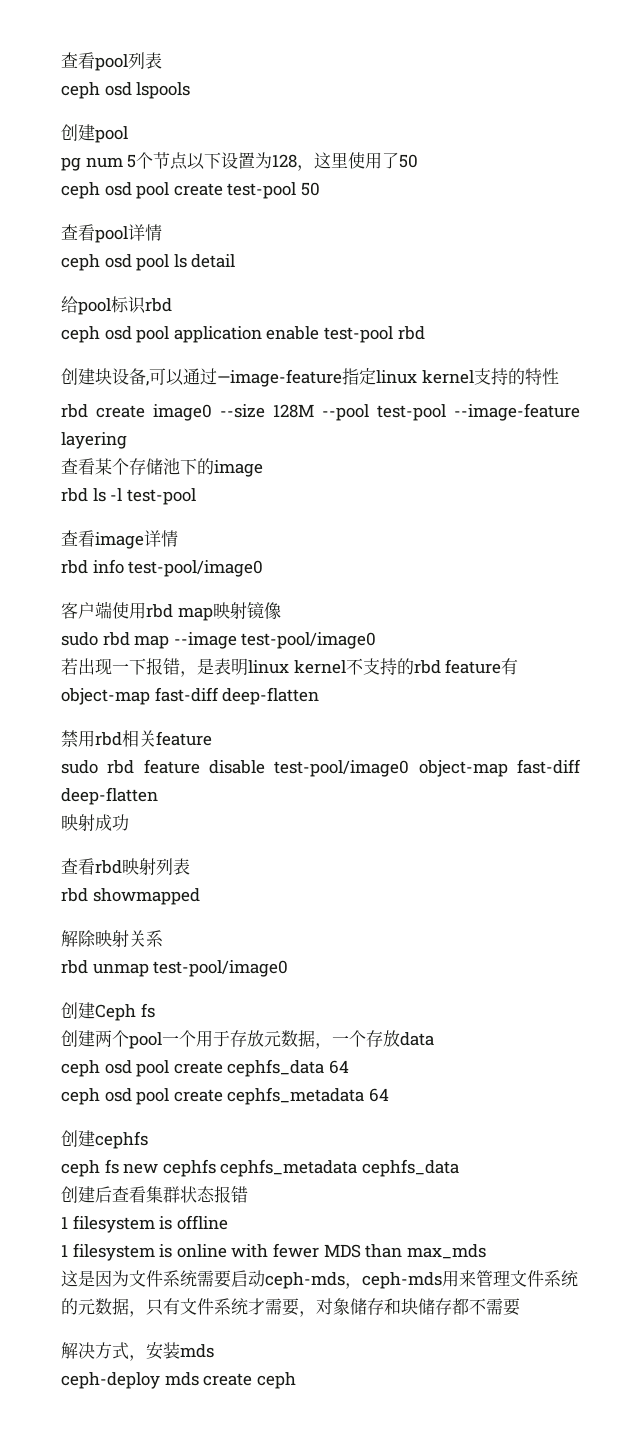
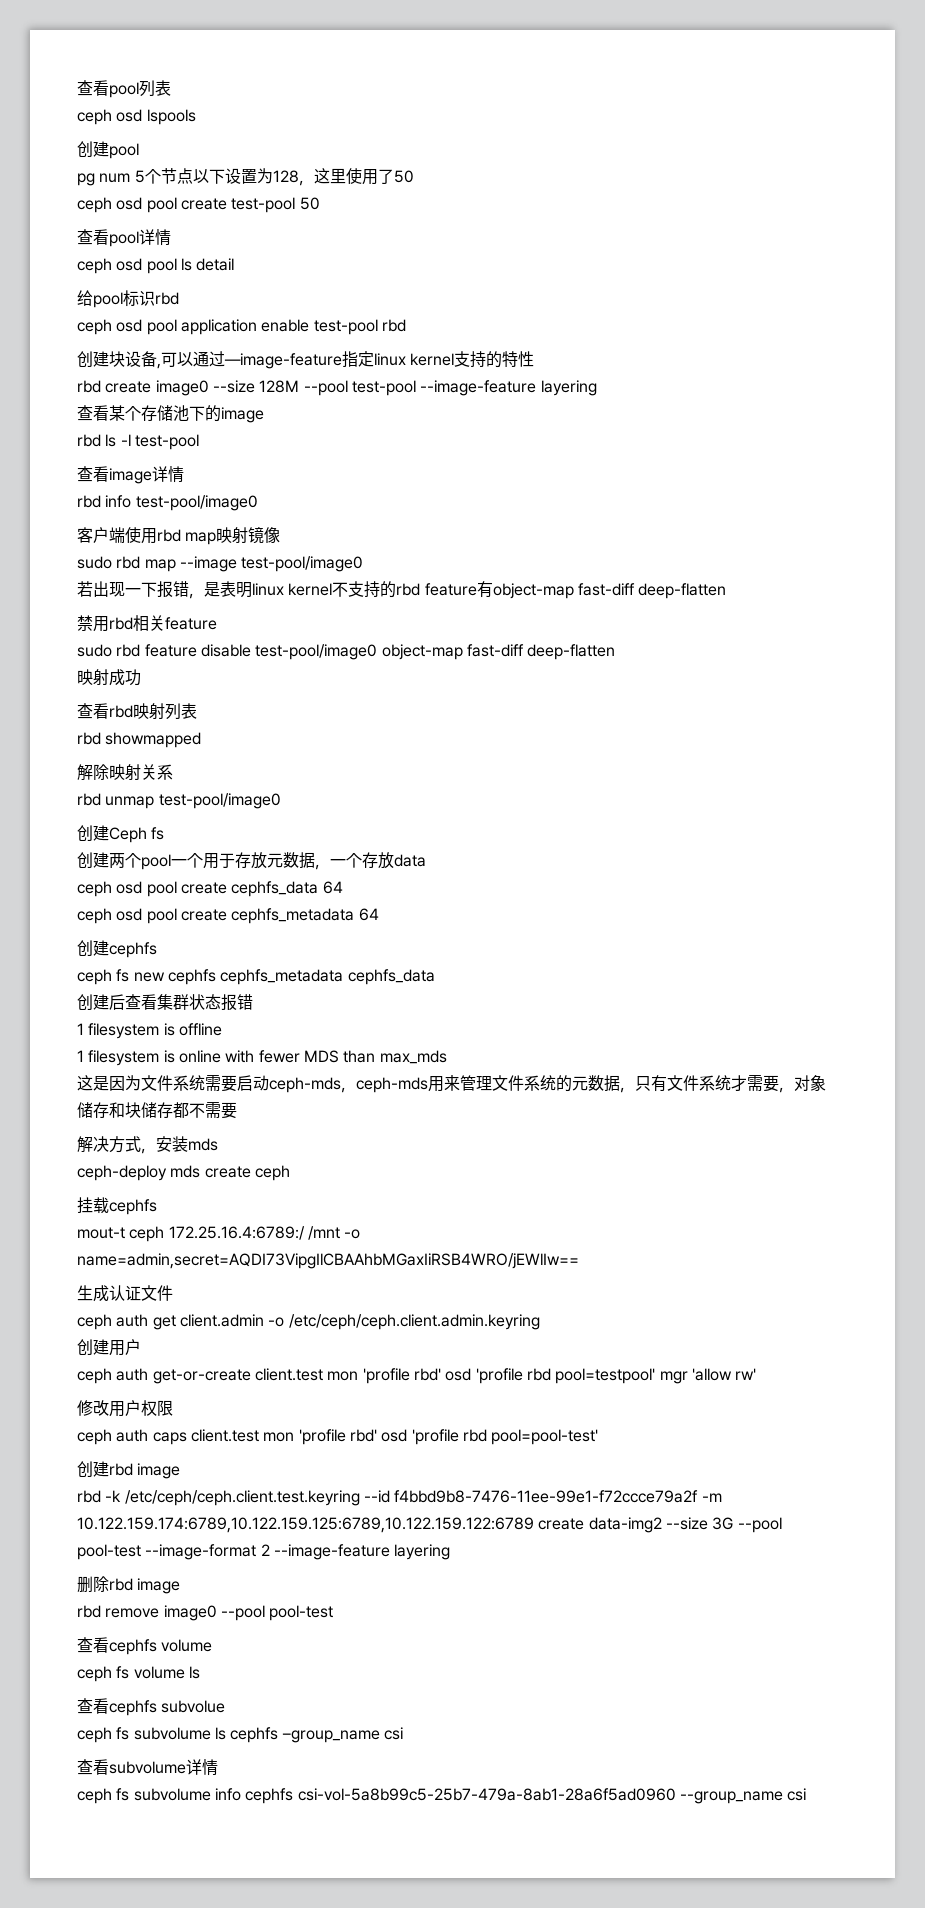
(296, 1380) none -> [77,1197,157,1215] [77,1226,361,1242] [77,1253,579,1269] [77,1285,173,1302] [77,1314,540,1330] [77,1339,141,1356] [77,1368,757,1384] [77,1400,173,1417] [77,1429,599,1445] [77,1461,181,1479] [77,1490,722,1506] [77,1517,782,1533] [77,1544,451,1560] [77,1576,181,1594] [77,1605,334,1621] [77,1637,213,1655] [77,1666,200,1682] [77,1698,226,1716] [77,1727,403,1743] [77,1759,218,1776] [77,1788,807,1804] // 挂载cephfs // mout-t ceph 172.25.16.4:6789:/ /mnt -o name=admin,secret=AQDI73VipgIlCBAAhbMGaxIiRSB4WRO/jEWlIw== // 生成认证文件 // ceph auth get client.admin -o /etc/ceph/ceph.client.admin.keyring // 创建用户 // ceph auth get-or-create client.test mon 'profile rbd' osd 'profile rbd pool=testpool' mgr 'allow rw' // 修改用户权限 // ceph auth caps client.test mon 'profile rbd' osd 'profile rbd pool=pool-test' // 创建rbd image // rbd -k /etc/ceph/ceph.client.test.keyring --id f4bbd9b8-7476-11ee-99e1-f72ccce79a2f -m 10.122.159.174:6789,10.122.159.125:6789,10.122.159.122:6789 create data-img2 --size 3G --pool pool-test --image-format 2 --image-feature layering // 删除rbd image // rbd remove image0 --pool pool-test // 查看cephfs volume // ceph fs volume ls // 查看cephfs subvolue // ceph fs subvolume ls cephfs –group_name csi // 查看subvolume详情 // ceph fs subvolume info cephfs csi-vol-5a8b99c5-25b7-479a-8ab1-28a6f5ad0960 --group_name csi

